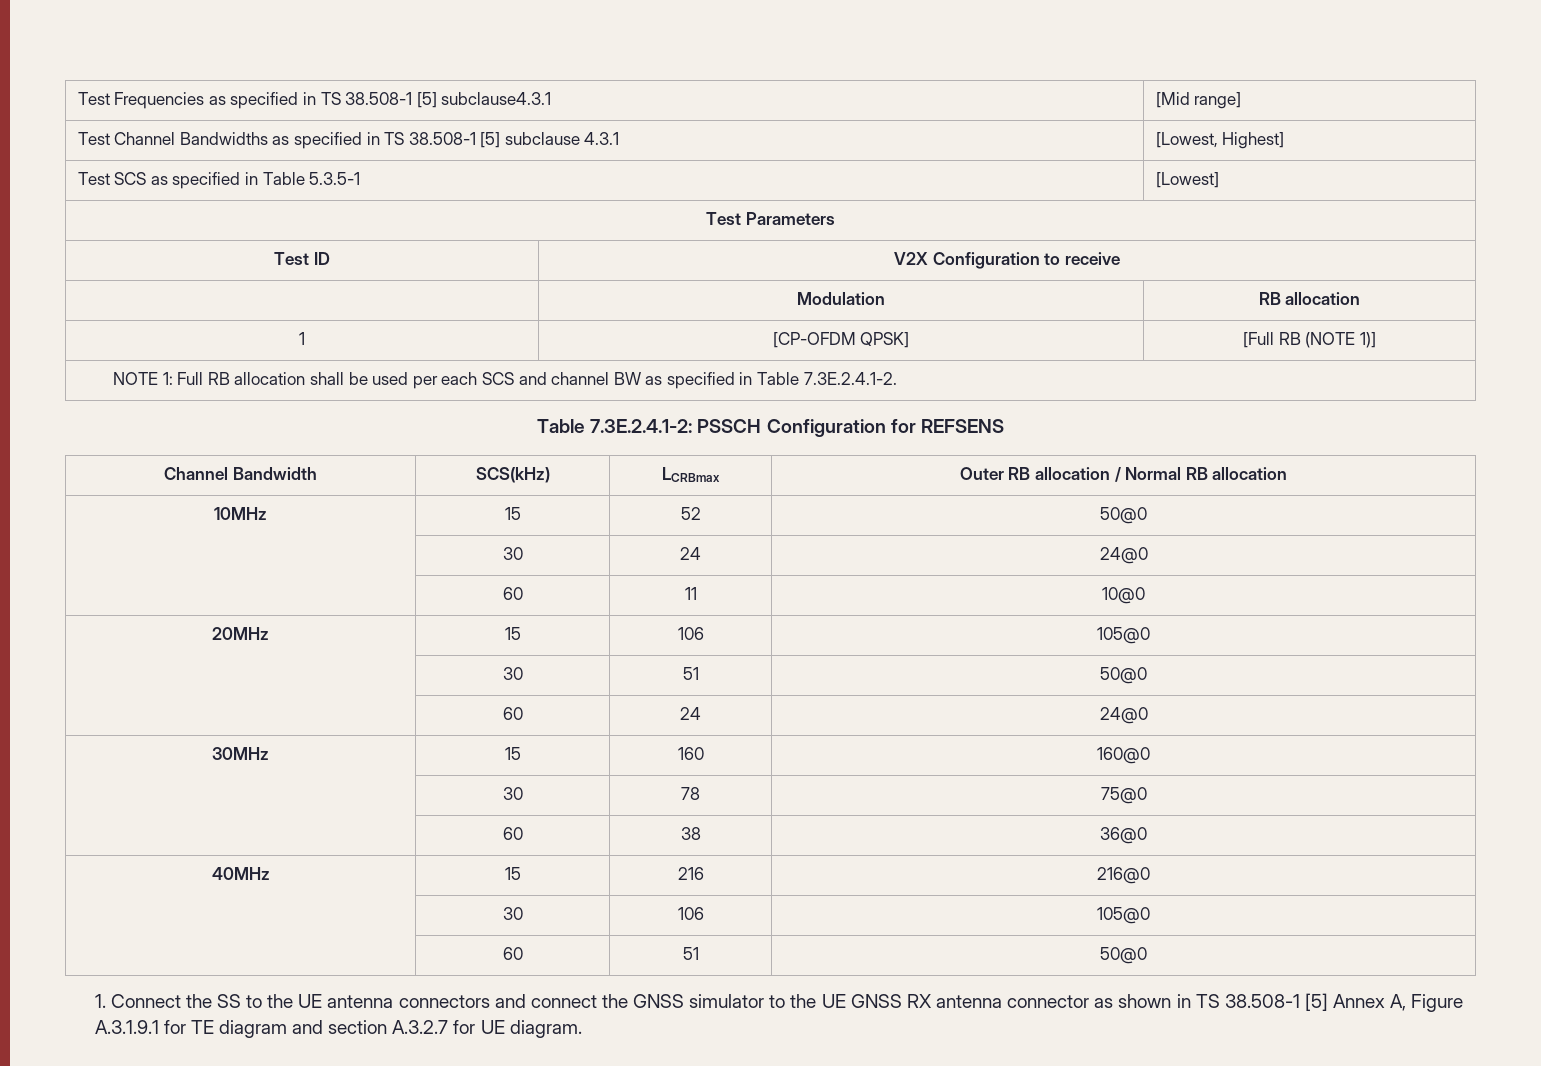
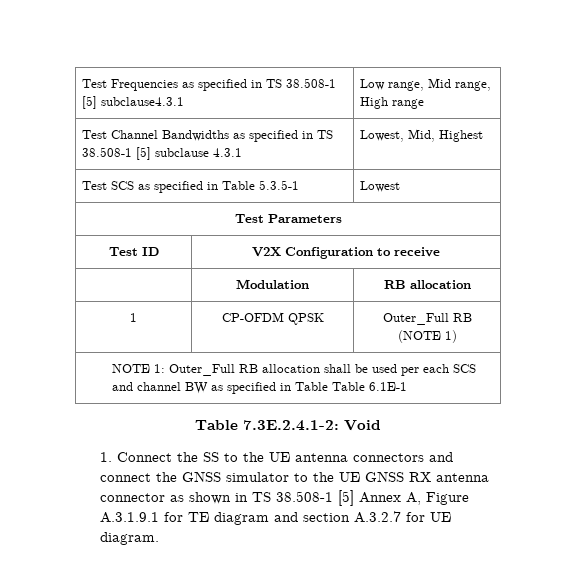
[1155,92,1242,109] [Mid range] -> [360,78,492,91] [360,97,425,109] Low range, Mid range, High range
[1155,132,1285,149] [Lowest, Highest] -> [360,129,484,142] Lowest, Mid, Highest
[1155,172,1219,188] [Lowest] -> [360,181,401,192] Lowest
[772,332,910,348] [1243,332,1275,348] [CP-OFDM QPSK] | [Full -> [221,312,324,325] [382,313,449,325] CP-OFDM QPSK | Outer_Full
[1359,332,1376,348] 1)] -> [444,330,457,343] 1)
[177,372,204,385] Full -> [169,364,236,376] Outer_Full
[803,372,897,385] 7.3E.2.4.1-2. -> [332,382,408,391] Table 6.1E-1
[697,419,1004,437] [164,467,317,480] [475,467,550,483] [662,467,720,482] [959,467,1288,482] [214,507,267,520] [504,507,521,520] [680,507,701,520] [1100,507,1147,524] [502,547,523,560] [680,547,701,560] [1099,547,1148,564] [502,587,523,600] [684,587,697,600] [1102,587,1145,604] [212,627,269,640] [504,627,521,640] [677,627,704,640] [1097,627,1150,644] [502,667,523,680] [682,667,699,680] [1100,667,1147,684] [502,707,523,720] [680,707,701,720] [1099,707,1148,724] [212,747,269,760] [504,747,521,760] [677,747,704,760] [1097,747,1150,764] [502,787,523,800] [681,787,700,800] [1100,787,1147,804] [502,827,523,840] [680,827,701,840] [1100,827,1147,844] [211,867,270,880] [504,867,521,880] [677,867,704,880] [1097,867,1150,884] [502,907,523,920] [677,907,704,920] [1097,907,1150,924] [502,947,523,960] [682,947,699,960] [1100,947,1147,964] PSSCH Configuration for REFSENS // Channel Bandwidth | SCS(kHz) | LCRBmax | Outer RB allocation / Normal RB allocation // 10MHz | 15 | 52 | 50@0 // | 30 | 24 | 24@0 // | 60 | 11 | 10@0 // 20MHz | 15 | 106 | 105@0 // | 30 | 51 | 50@0 // | 60 | 24 | 24@0 // 30MHz | 15 | 160 | 160@0 // | 30 | 78 | 75@0 // | 60 | 38 | 36@0 // 40MHz | 15 | 216 | 216@0 // | 30 | 106 | 105@0 // | 60 | 51 | 50@0 -> [344,420,381,431] Void

